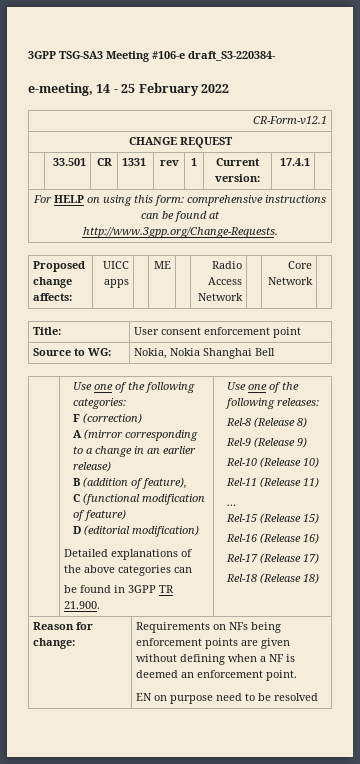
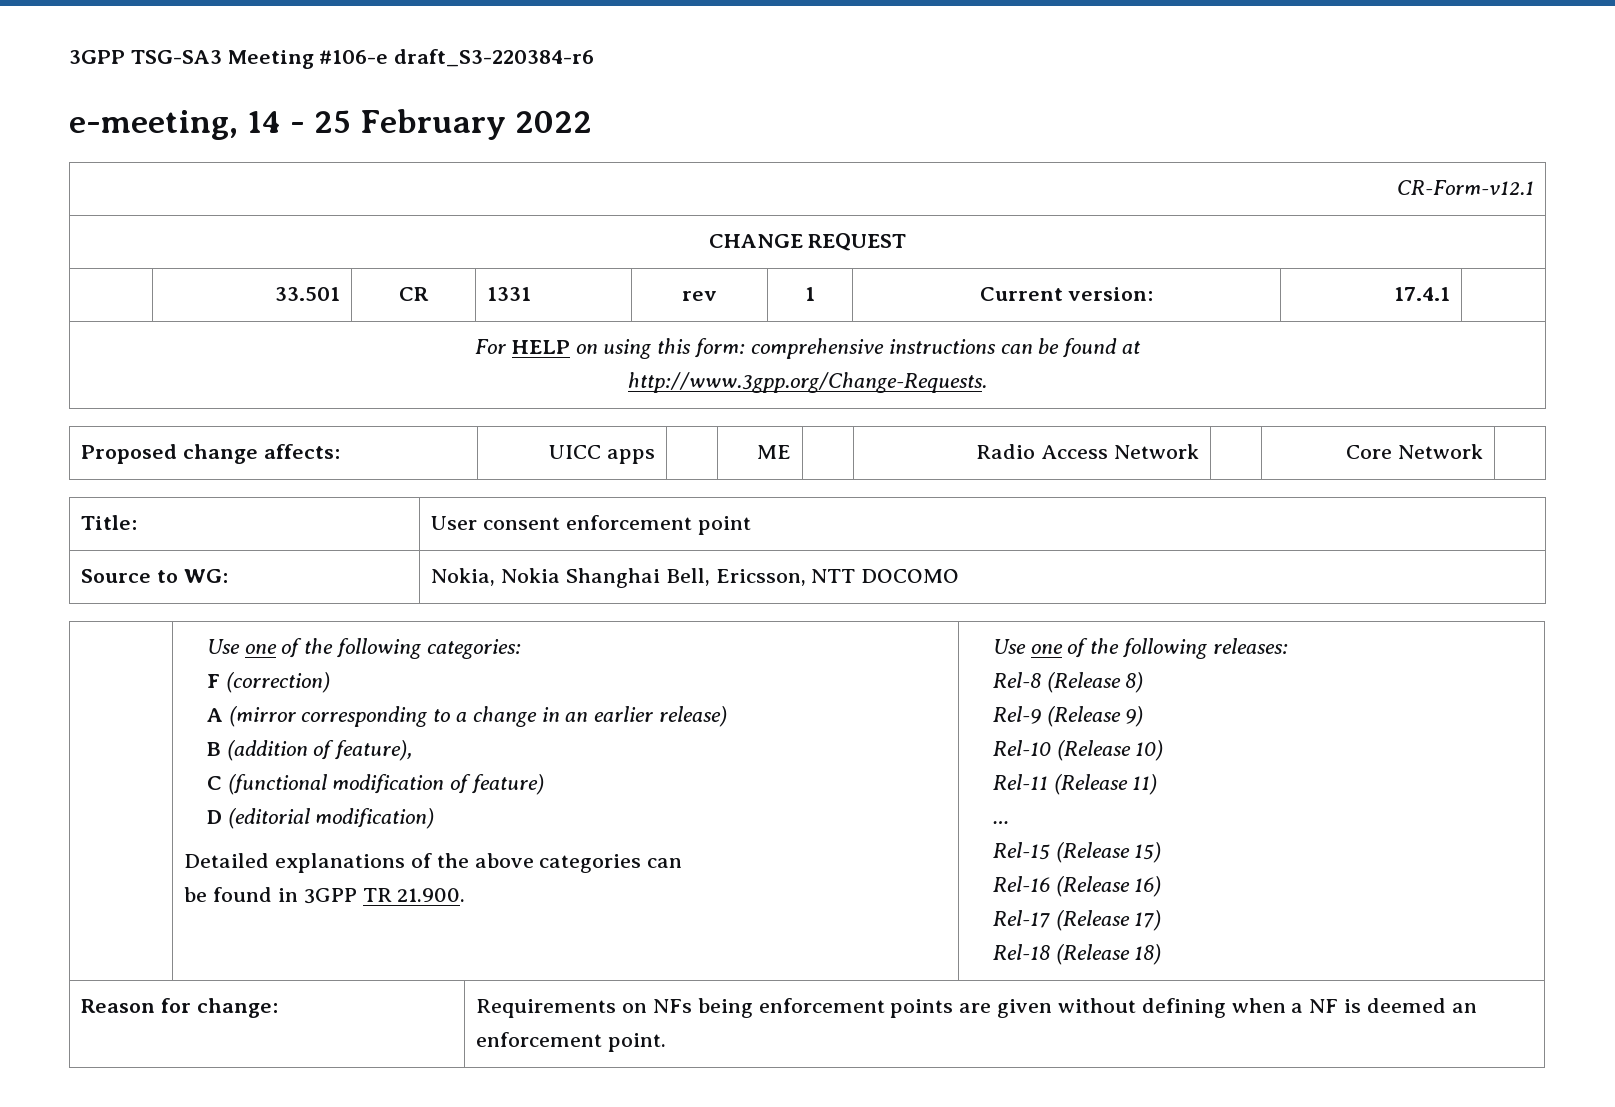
[188,51,276,61] draft_S3-220384- -> [394,49,595,67] draft_S3-220384-r6
[254,348,275,356] Bell -> [665,568,960,586] Bell, Ericsson, NTT DOCOMO
[135,693,318,704] // EN on purpose need to be resolved -> (667, 1042) none

